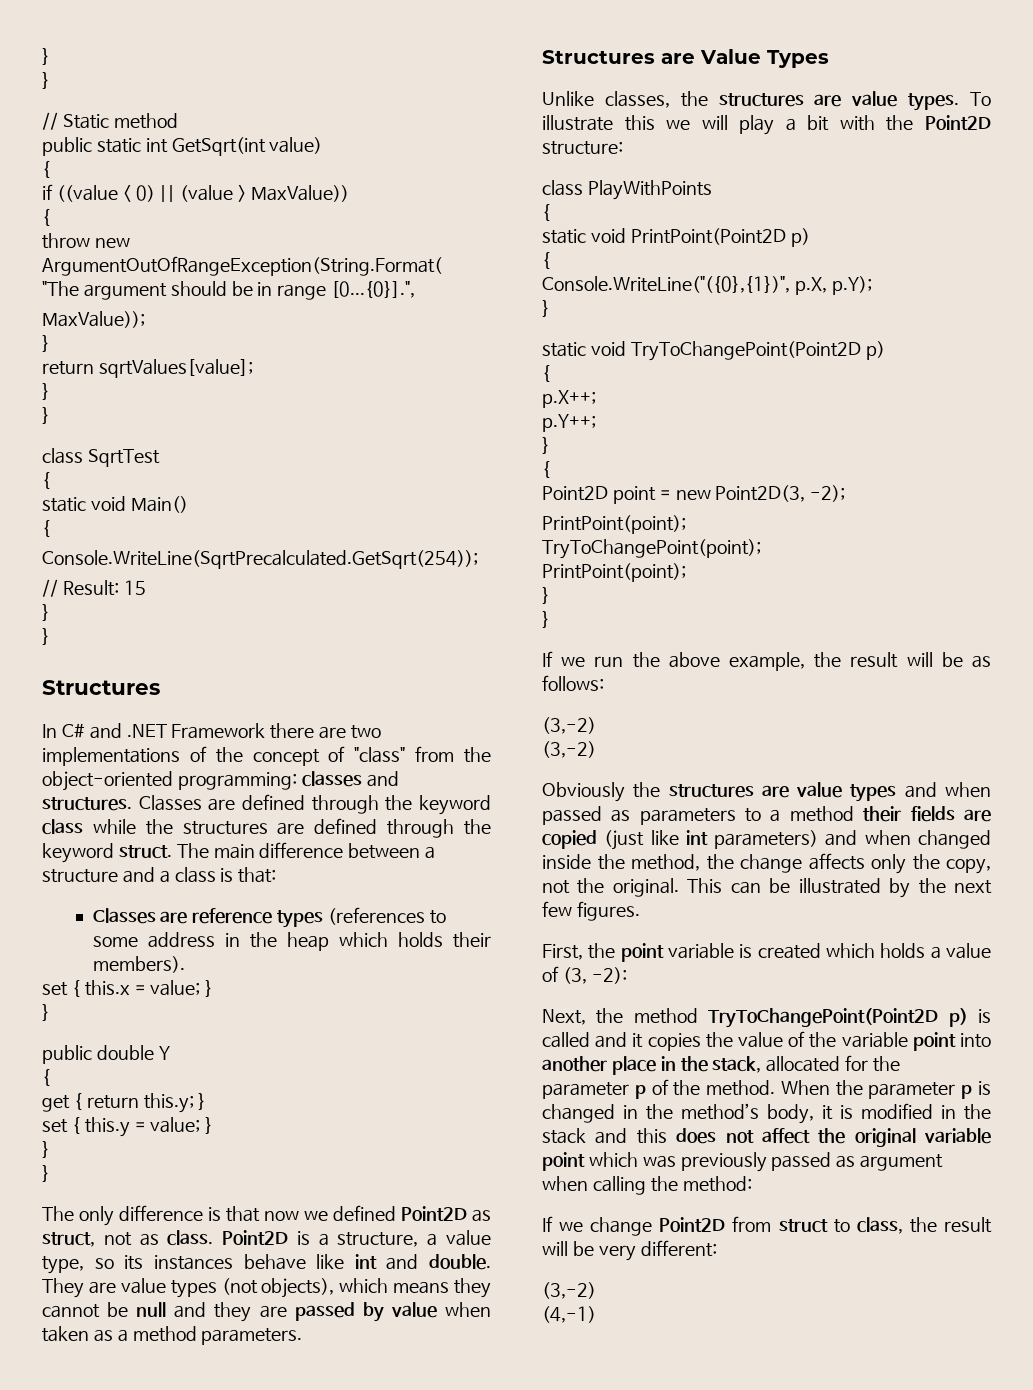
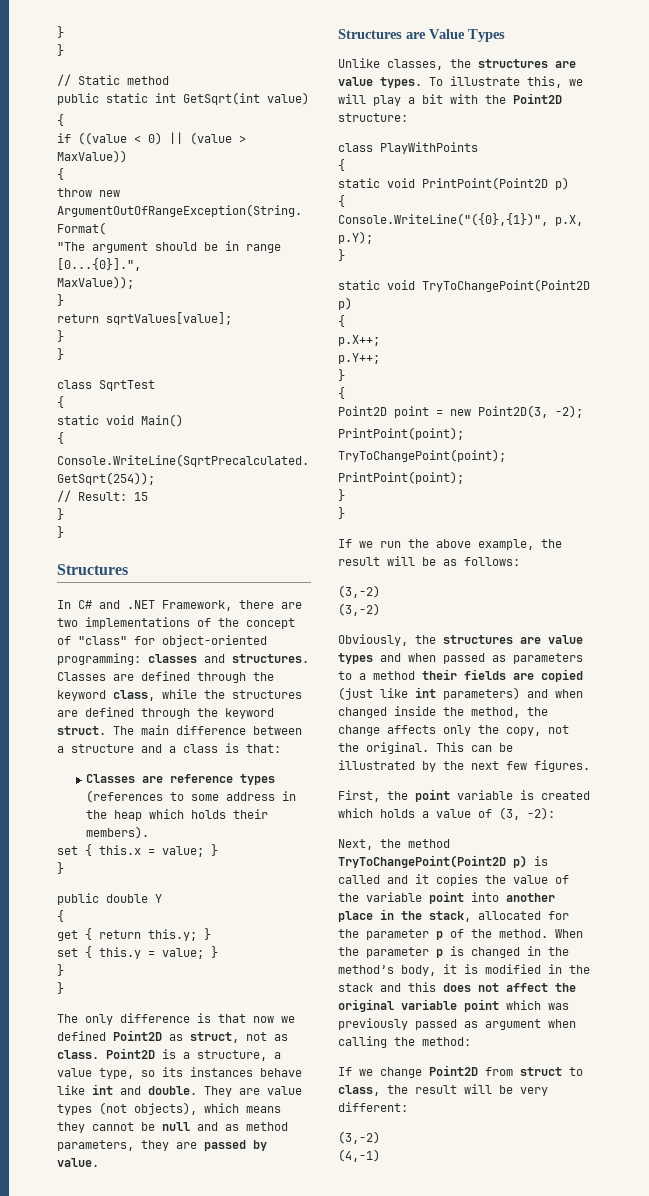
[171,723,266,739] Framework -> [162,600,232,611] Framework,
[415,746,491,763] from the -> [134,636,155,645] for
[42,819,83,835] class -> [113,690,155,701] class,
(207, 1310) none -> [225,1122,288,1131] [57,1140,134,1151] as method parameters,
[390,1302,492,1318] [42,1326,303,1345] value when taken as a method parameters. -> [57,1158,99,1167] value.
[624,115,655,131] this -> [527,76,562,88] this,
[542,782,625,802] Obviously -> [338,634,408,646] Obviously,

